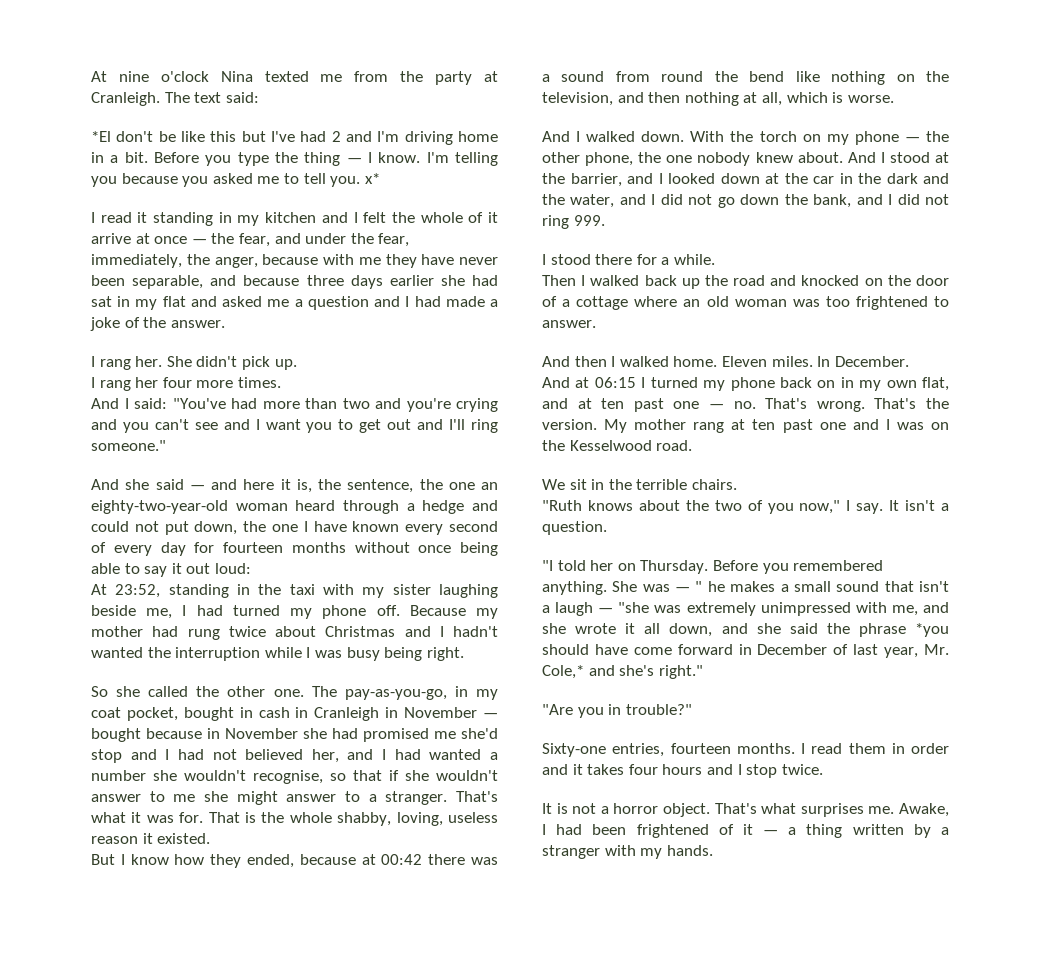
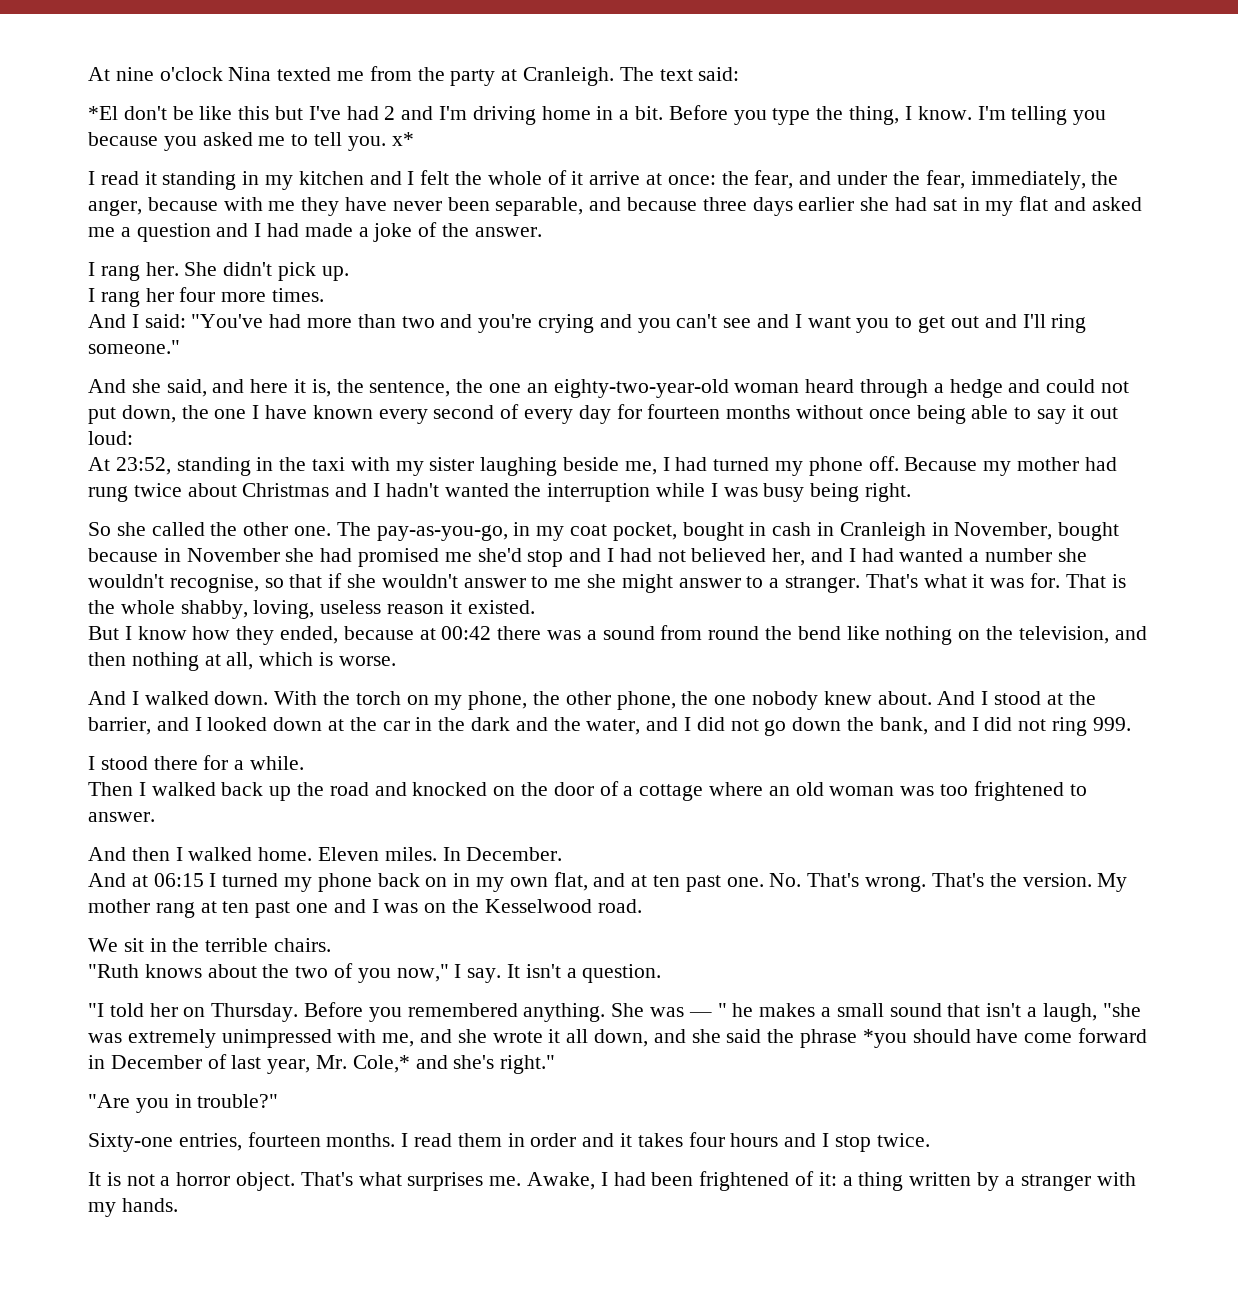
[304,152,362,166] thing — -> [849,106,900,125] thing,
[154,236,207,244] once — -> [667,175,716,185] once:
[155,479,205,490] said — -> [166,379,207,397] said,
[404,707,499,718] November — -> [954,522,1053,540] November,
[854,131,920,145] phone — -> [468,691,528,710] phone,
[673,401,756,409] one — no. -> [726,873,802,887] one. No.
[555,602,614,616] laugh — -> [1042,1003,1097,1022] laugh,
[742,824,779,835] it — -> [818,1172,837,1186] it:

